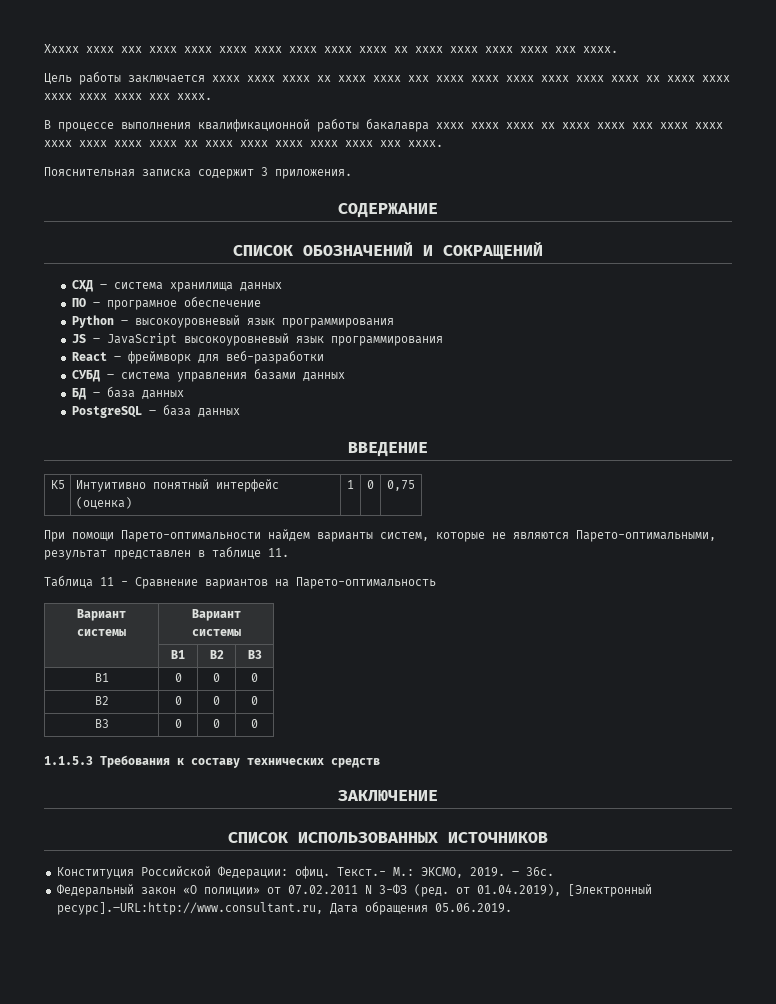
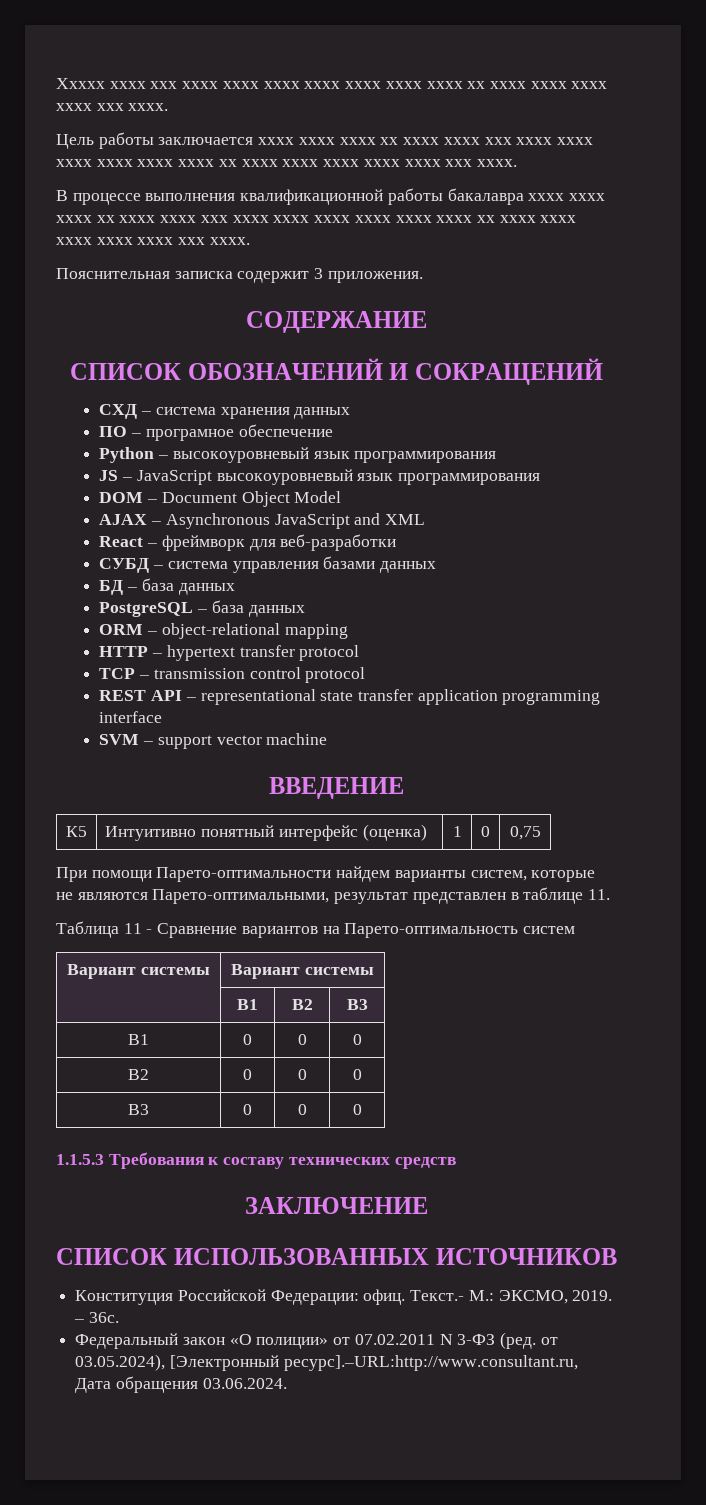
[169,282,233,292] хранилища -> [220,407,290,419] хранения
(443, 341) none -> [99,491,342,507] [99,513,426,529] // DOM – Document Object Model // AJAX – Asynchronous JavaScript and XML
(240, 412) none -> [99,623,348,639] [99,645,360,661] [99,667,366,683] [99,689,601,705] [99,711,163,723] [99,733,328,749] // ORM – object-relational mapping // HTTP – hypertext transfer protocol // TCP – transmission control protocol // REST API – representational state transfer application programming interface // SVM – support vector machine
(436, 583) none -> [523,926,576,934] систем
[476,884,561,896] 01.04.2019), -> [75,1354,166,1371] 03.05.2024),
[434,903,512,913] 05.06.2019. -> [202,1378,287,1389] 03.06.2024.

